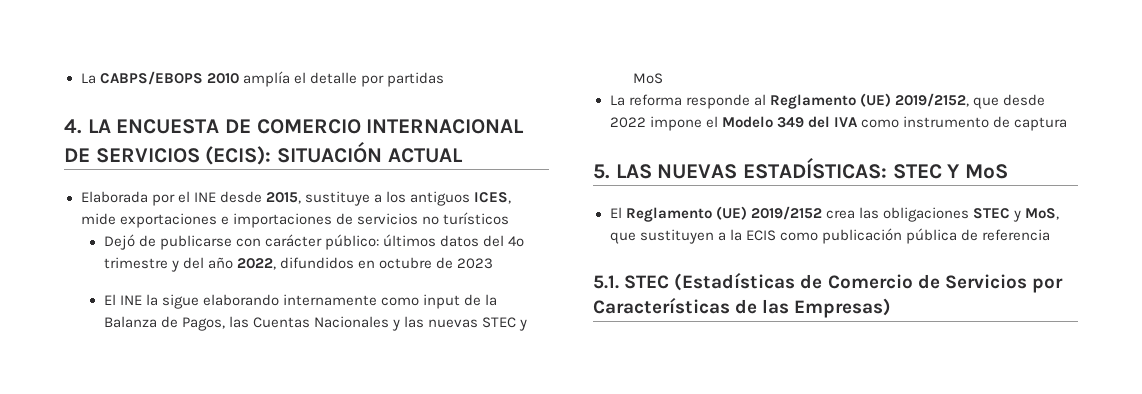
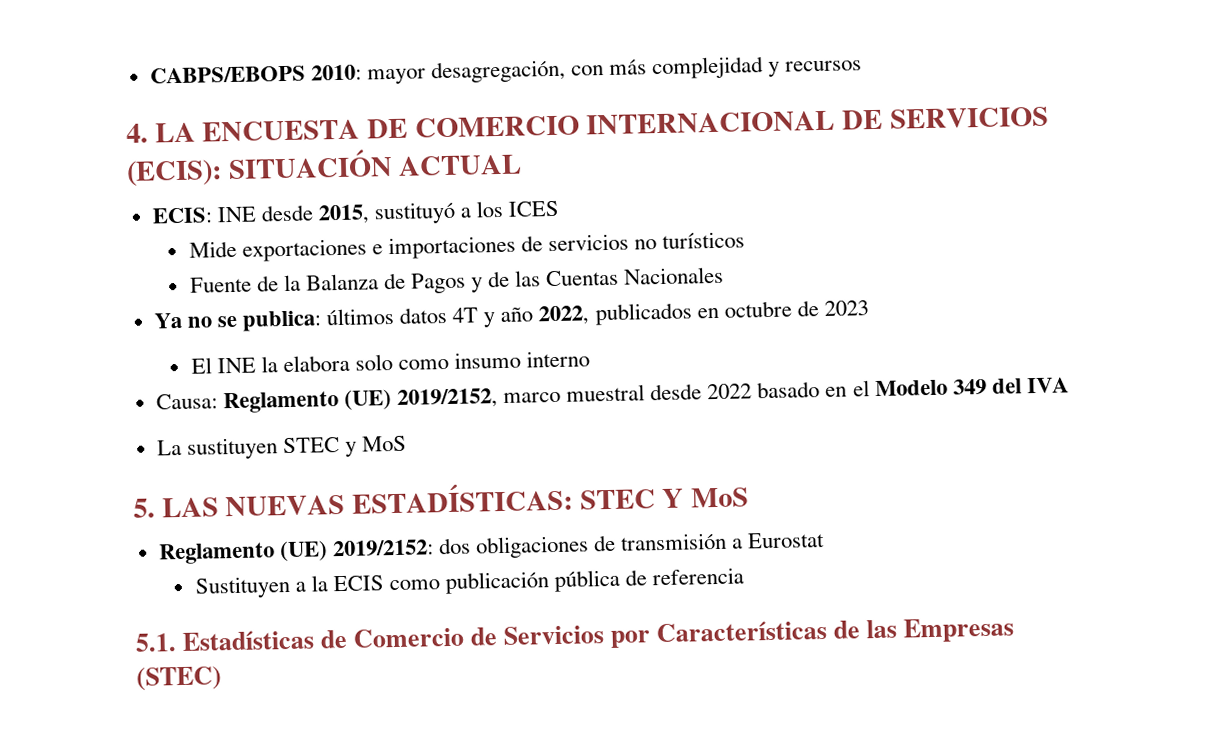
[80,71,444,87] La CABPS/EBOPS 2010 amplía el detalle por partidas -> [149,56,863,85] CABPS/EBOPS 2010: mayor desagregación, con más complejidad y recursos
[80,191,190,206] Elaborada por el -> [151,207,213,224] ECIS:
[304,191,370,206] sustituye -> [374,201,457,225] sustituyó
[409,191,512,206] [80,213,116,225] antiguos ICES, mide -> [508,200,560,217] [188,240,237,258] ICES // Mide
[103,234,525,250] [103,257,204,272] Dejó de publicarse con carácter público: últimos datos del 4º trimestre y del -> [189,266,725,294] [153,306,497,332] Fuente de la Balanza de Pagos y de las Cuentas Nacionales // Ya no se publica: últimos datos 4T y
[279,257,354,269] difundidos -> [594,302,692,326] publicados
[161,294,498,309] [103,316,528,331] [632,73,663,84] [609,93,1045,109] [609,116,702,131] sigue elaborando internamente como input de la Balanza de Pagos, las Cuentas Nacionales y las nuevas STEC y MoS // La reforma responde al Reglamento (UE) 2019/2152, que desde 2022 impone -> [282,350,591,373] [155,381,848,414] elabora solo como insumo interno // Causa: Reglamento (UE) 2019/2152, marco muestral desde 2022 basado en
[860,116,1067,131] como instrumento de captura -> [156,435,408,460] // La sustituyen STEC y MoS
[609,206,1059,222] [609,229,714,244] El Reglamento (UE) 2019/2152 crea las obligaciones STEC y MoS, que sustituyen -> [158,531,826,565] [194,575,291,599] Reglamento (UE) 2019/2152: dos obligaciones de transmisión a Eurostat // Sustituyen
[624,273,796,291] STEC (Estadísticas -> [182,629,316,651] Estadísticas
[794,298,892,318] Empresas) -> [903,617,1015,643] [136,666,222,691] Empresas (STEC)

